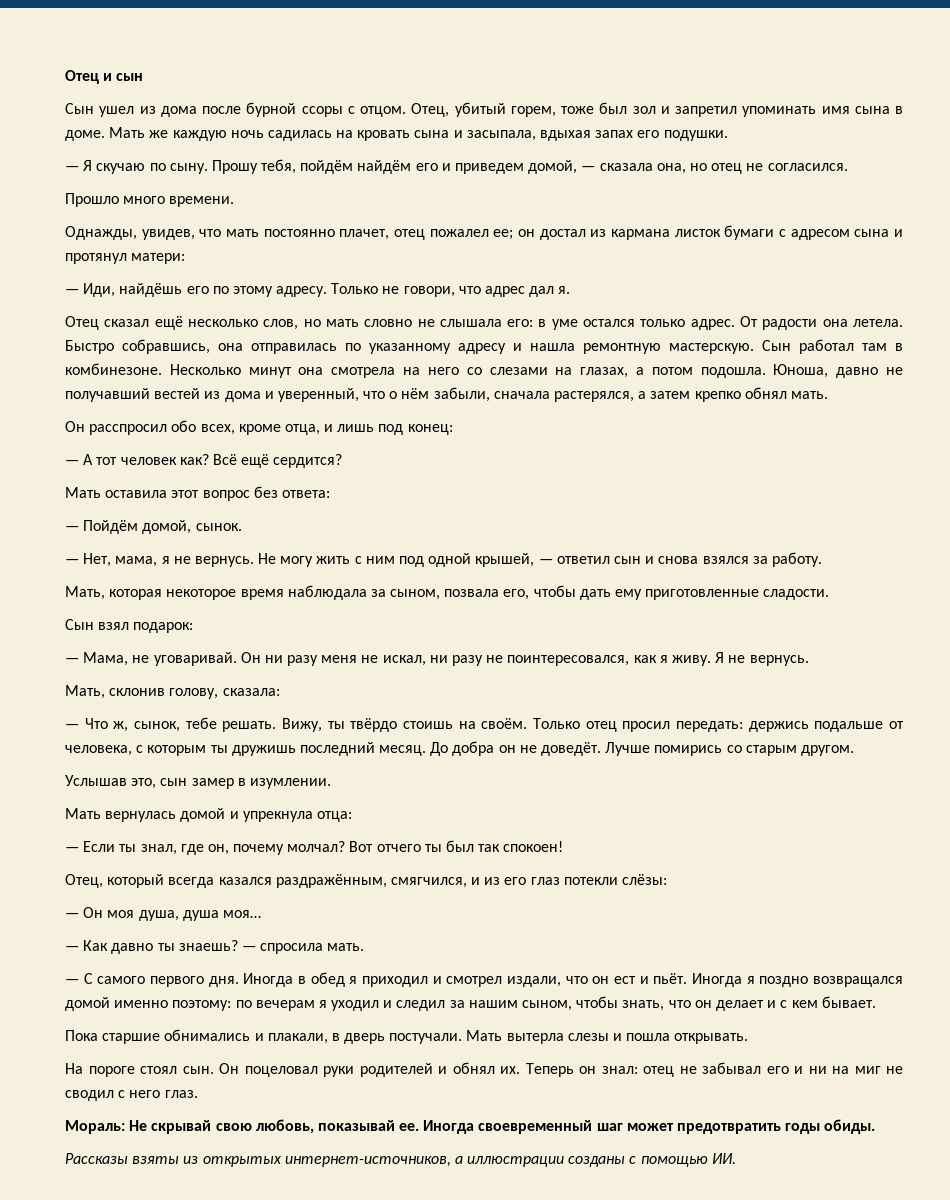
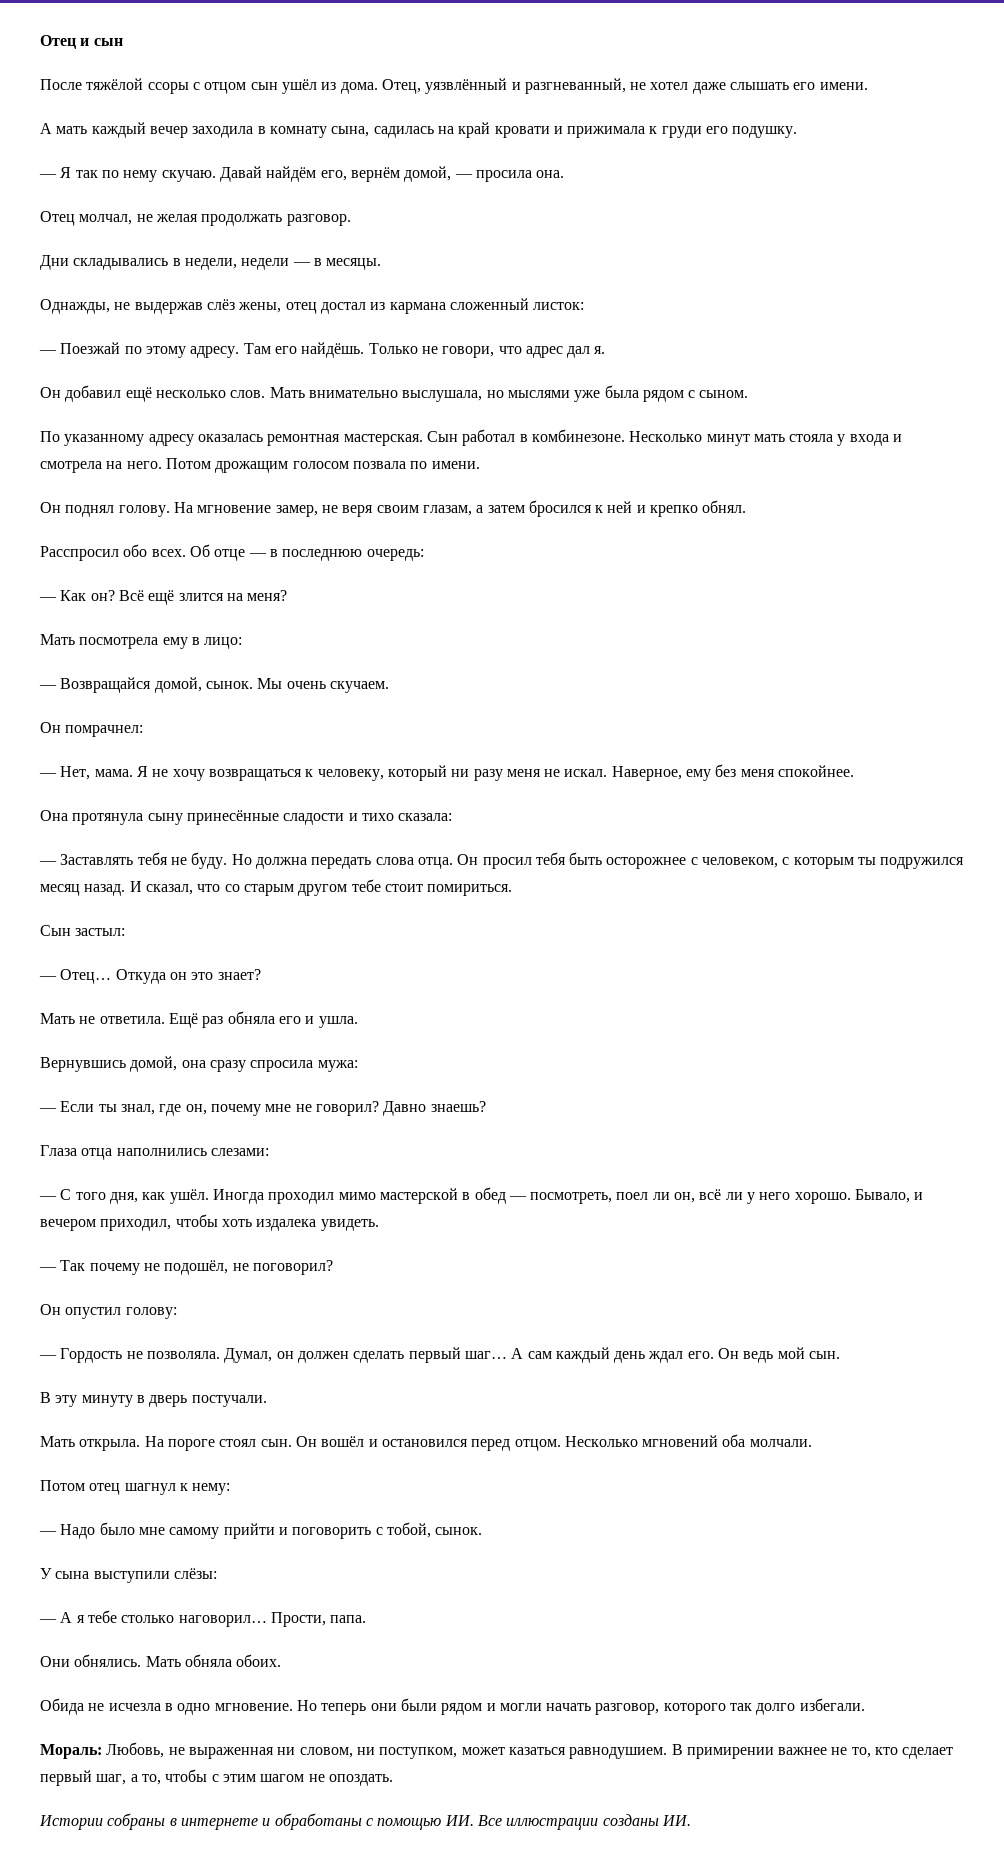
[65,102,903,117] [65,127,728,141] [65,159,848,174] [65,193,235,207] [65,225,903,240] [65,253,186,264] [65,283,328,297] Сын ушел из дома после бурной ссоры с отцом. Отец, убитый горем, тоже был зол и запретил упоминать имя сына в доме. Мать же каждую ночь садилась на кровать сына и засыпала, вдыхая запах его подушки. // — Я скучаю по сыну. Прошу тебя, пойдём найдём его и приведем домой, — сказала она, но отец не согласился. // Прошло много времени. // Однажды, увидев, что мать постоянно плачет, отец пожалел ее; он достал из кармана листок бумаги с адресом сына и протянул матери: // — Иди, найдёшь его по этому адресу. -> [40,78,868,94] [40,122,798,138] [39,166,565,182] [40,211,351,226] [40,255,382,270] [40,298,585,314] [39,342,365,358] После тяжёлой ссоры с отцом сын ушёл из дома. Отец, уязвлённый и разгневанный, не хотел даже слышать его имени. // А мать каждый вечер заходила в комнату сына, садилась на край кровати и прижимала к груди его подушку. // — Я так по нему скучаю. Давай найдём его, вернём домой, — просила она. // Отец молчал, не желая продолжать разговор. // Дни складывались в недели, недели — в месяцы. // Однажды, не выдержав слёз жены, отец достал из кармана сложенный листок: // — Поезжай по этому адресу. Там его найдёшь.
[65,316,903,330] [65,339,754,354] Отец сказал ещё несколько слов, но мать словно не слышала его: в уме остался только адрес. От радости она летела. Быстро собравшись, она отправилась по указанному адресу и нашла ремонтную мастерскую. -> [40,385,749,402] [40,431,423,446] Он добавил ещё несколько слов. Мать внимательно выслушала, но мыслями уже была рядом с сыном. // По указанному адресу оказалась ремонтная мастерская.
[862,343,887,351] там -> (516, 437) none
[298,364,903,378] [65,387,828,402] [65,420,453,435] [65,454,343,468] [65,486,330,501] [65,520,242,534] [65,552,822,567] [65,585,830,600] [65,619,194,633] [65,652,809,666] [65,685,280,699] [65,717,904,732] [65,741,854,756] [65,775,331,789] [65,808,352,822] она смотрела на него со слезами на глазах, а потом подошла. Юноша, давно не получавший вестей из дома и уверенный, что о нём забыли, сначала растерялся, а затем крепко обнял мать. // Он расспросил обо всех, кроме отца, и лишь под конец: // — А тот человек как? Всё ещё сердится? // Мать оставила этот вопрос без ответа: // — Пойдём домой, сынок. // — Нет, мама, я не вернусь. Не могу жить с ним под одной крышей, — ответил сын и снова взялся за работу. // Мать, которая некоторое время наблюдала за сыном, позвала его, чтобы дать ему приготовленные сладости. // Сын взял подарок: // — Мама, не уговаривай. Он ни разу меня не искал, ни разу не поинтересовался, как я живу. Я не вернусь. // Мать, склонив голову, сказала: // — Что ж, сынок, тебе решать. Вижу, ты твёрдо стоишь на своём. Только отец просил передать: держись подальше от человека, с которым ты дружишь последний месяц. До добра он не доведёт. Лучше помирись со старым другом. // Услышав это, сын замер в изумлении. // Мать вернулась домой и упрекнула отца: -> [753,434,903,446] [40,458,480,473] [40,500,747,517] [40,544,424,561] [39,590,288,605] [40,634,243,649] [39,677,389,693] [40,722,144,737] [39,764,855,781] [40,810,453,825] [39,852,965,869] [40,879,513,896] [40,925,126,936] [39,969,261,984] [40,1011,358,1028] [40,1056,358,1072] мать стояла у входа и смотрела на него. Потом дрожащим голосом позвала по имени. // Он поднял голову. На мгновение замер, не веря своим глазам, а затем бросился к ней и крепко обнял. // Расспросил обо всех. Об отце — в последнюю очередь: // — Как он? Всё ещё злится на меня? // Мать посмотрела ему в лицо: // — Возвращайся домой, сынок. Мы очень скучаем. // Он помрачнел: // — Нет, мама. Я не хочу возвращаться к человеку, который ни разу меня не искал. Наверное, ему без меня спокойнее. // Она протянула сыну принесённые сладости и тихо сказала: // — Заставлять тебя не буду. Но должна передать слова отца. Он просил тебя быть осторожнее с человеком, с которым ты подружился месяц назад. И сказал, что со старым другом тебе стоит помириться. // Сын застыл: // — Отец… Откуда он это знает? // Мать не ответила. Ещё раз обняла его и ушла. // Вернувшись домой, она сразу спросила мужа:
[287,840,564,852] [65,874,668,888] [65,907,261,921] [65,940,365,954] [65,972,903,987] [65,996,876,1011] [65,1029,749,1044] молчал? Вот отчего ты был так спокоен! // Отец, который всегда казался раздражённым, смягчился, и из его глаз потекли слёзы: // — Он моя душа, душа моя… // — Как давно ты знаешь? — спросила мать. // — С самого первого дня. Иногда в обед я приходил и смотрел издали, что он ест и пьёт. Иногда я поздно возвращался домой именно поэтому: по вечерам я уходил и следил за нашим сыном, чтобы знать, что он делает и с кем бывает. // Пока старшие обнимались и плакали, в дверь постучали. Мать вытерла слезы и пошла открывать. // -> [265,1101,486,1116] [40,1145,269,1160] [39,1187,924,1204] [40,1214,379,1231] [39,1260,333,1275] [40,1304,177,1319] [39,1347,841,1363] [40,1392,267,1407] [40,1436,141,1451] мне не говорил? Давно знаешь? // Глаза отца наполнились слезами: // — С того дня, как ушёл. Иногда проходил мимо мастерской в обед — посмотреть, поел ли он, всё ли у него хорошо. Бывало, и вечером приходил, чтобы хоть издалека увидеть. // — Так почему не подошёл, не поговорил? // Он опустил голову: // — Гордость не позволяла. Думал, он должен сделать первый шаг… А сам каждый день ждал его. Он ведь мой сын. // В эту минуту в дверь постучали. // Мать открыла.
[244,1062,903,1077] [65,1090,198,1101] [65,1119,876,1134] [65,1153,708,1167] поцеловал руки родителей и обнял их. Теперь он знал: отец не забывал его и ни на миг не сводил с него глаз. // Мораль: Не скрывай свою любовь, показывай ее. Иногда своевременный шаг может предотвратить годы обиды. // Рассказы взяты из открытых интернет-источников, а иллюстрации созданы с помощью -> [321,1434,812,1451] [40,1480,231,1495] [39,1522,483,1539] [40,1568,217,1583] [39,1610,367,1627] [40,1654,282,1667] [40,1698,865,1715] [40,1742,954,1759] [40,1769,393,1786] [39,1813,659,1830] вошёл и остановился перед отцом. Несколько мгновений оба молчали. // Потом отец шагнул к нему: // — Надо было мне самому прийти и поговорить с тобой, сынок. // У сына выступили слёзы: // — А я тебе столько наговорил… Прости, папа. // Они обнялись. Мать обняла обоих. // Обида не исчезла в одно мгновение. Но теперь они были рядом и могли начать разговор, которого так долго избегали. // Мораль: Любовь, не выраженная ни словом, ни поступком, может казаться равнодушием. В примирении важнее не то, кто сделает первый шаг, а то, чтобы с этим шагом не опоздать. // Истории собраны в интернете и обработаны с помощью ИИ. Все иллюстрации созданы

